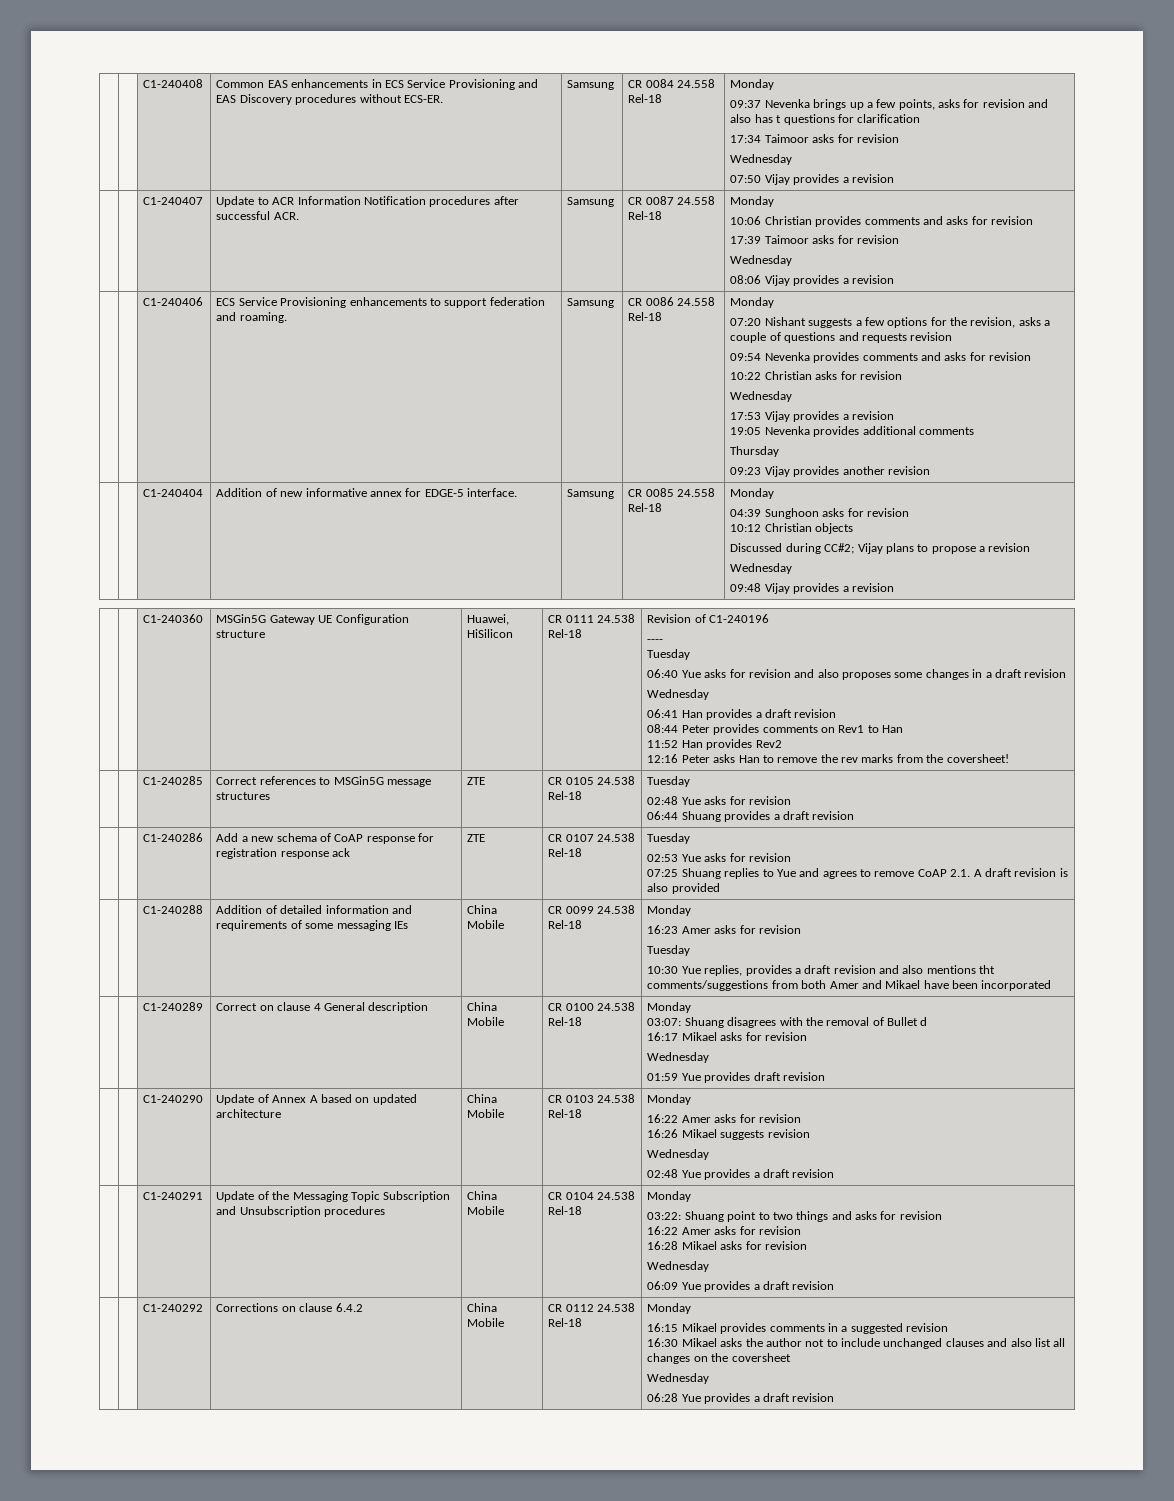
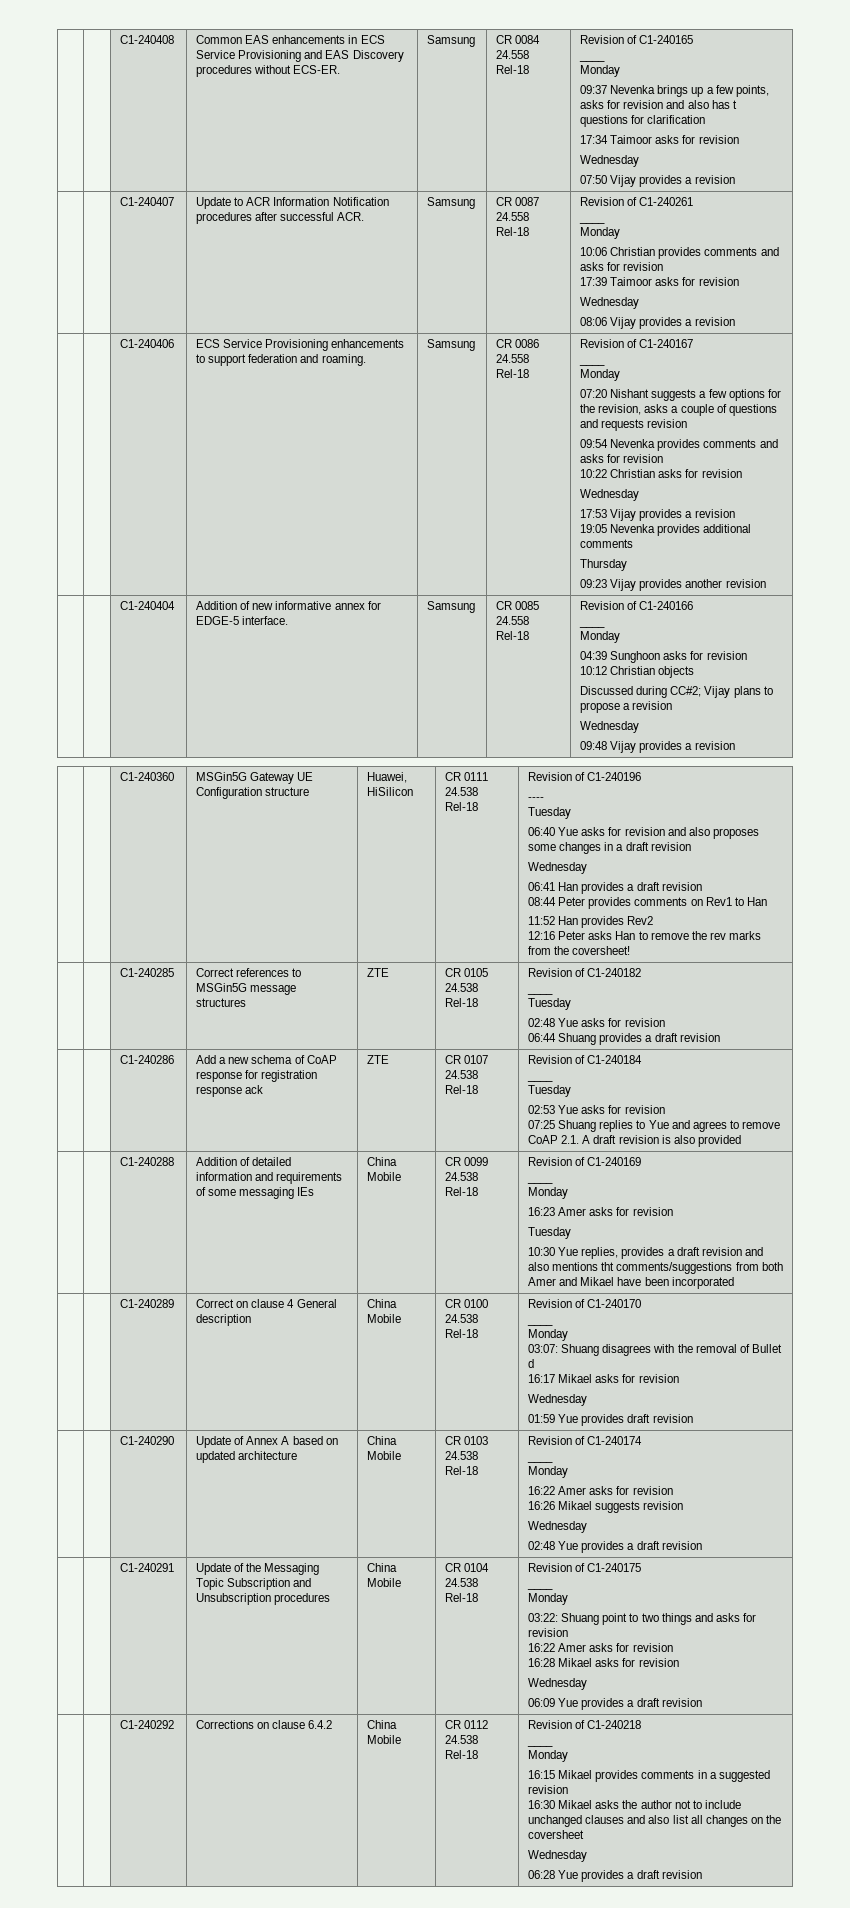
(663, 98) none -> [580,35,694,44] [579,59,606,62] Revision of C1-240165 // ____ //
(663, 215) none -> [580,197,694,206] [579,221,606,224] Revision of C1-240261 // ____ //
(663, 316) none -> [580,339,694,348] [579,363,606,366] Revision of C1-240167 // ____ //
(663, 507) none -> [580,601,694,610] [579,625,606,628] Revision of C1-240166 // ____ //
(583, 795) none -> [528,968,642,977] [527,992,554,995] Revision of C1-240182 // ____ //
(583, 852) none -> [528,1055,643,1064] [527,1079,554,1082] Revision of C1-240184 // ____ //
(583, 924) none -> [528,1157,642,1166] [527,1181,554,1184] Revision of C1-240169 // ____ //
(583, 1021) none -> [528,1299,642,1308] [527,1323,554,1326] Revision of C1-240170 // ____ //
(583, 1113) none -> [528,1436,643,1445] [527,1460,554,1463] Revision of C1-240174 // ____ //
(583, 1210) none -> [528,1563,642,1572] [527,1587,554,1590] Revision of C1-240175 // ____ //
(583, 1322) none -> [528,1720,642,1729] [527,1744,554,1747] Revision of C1-240218 // ____ //

